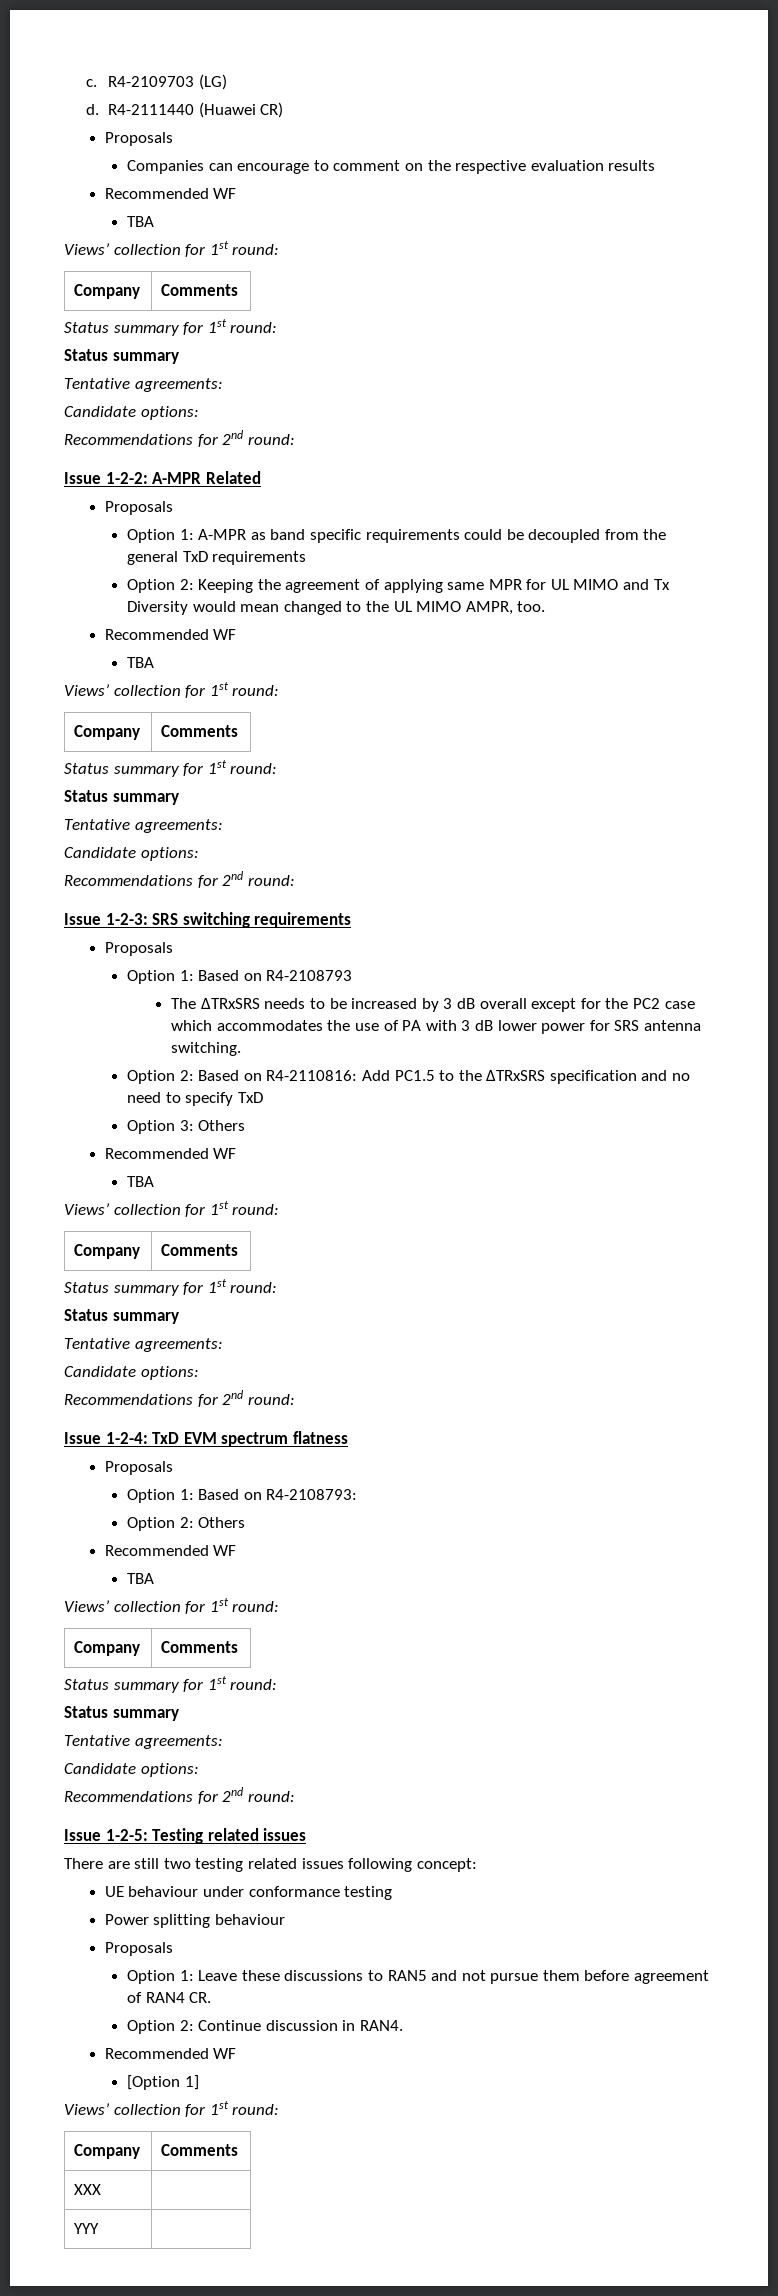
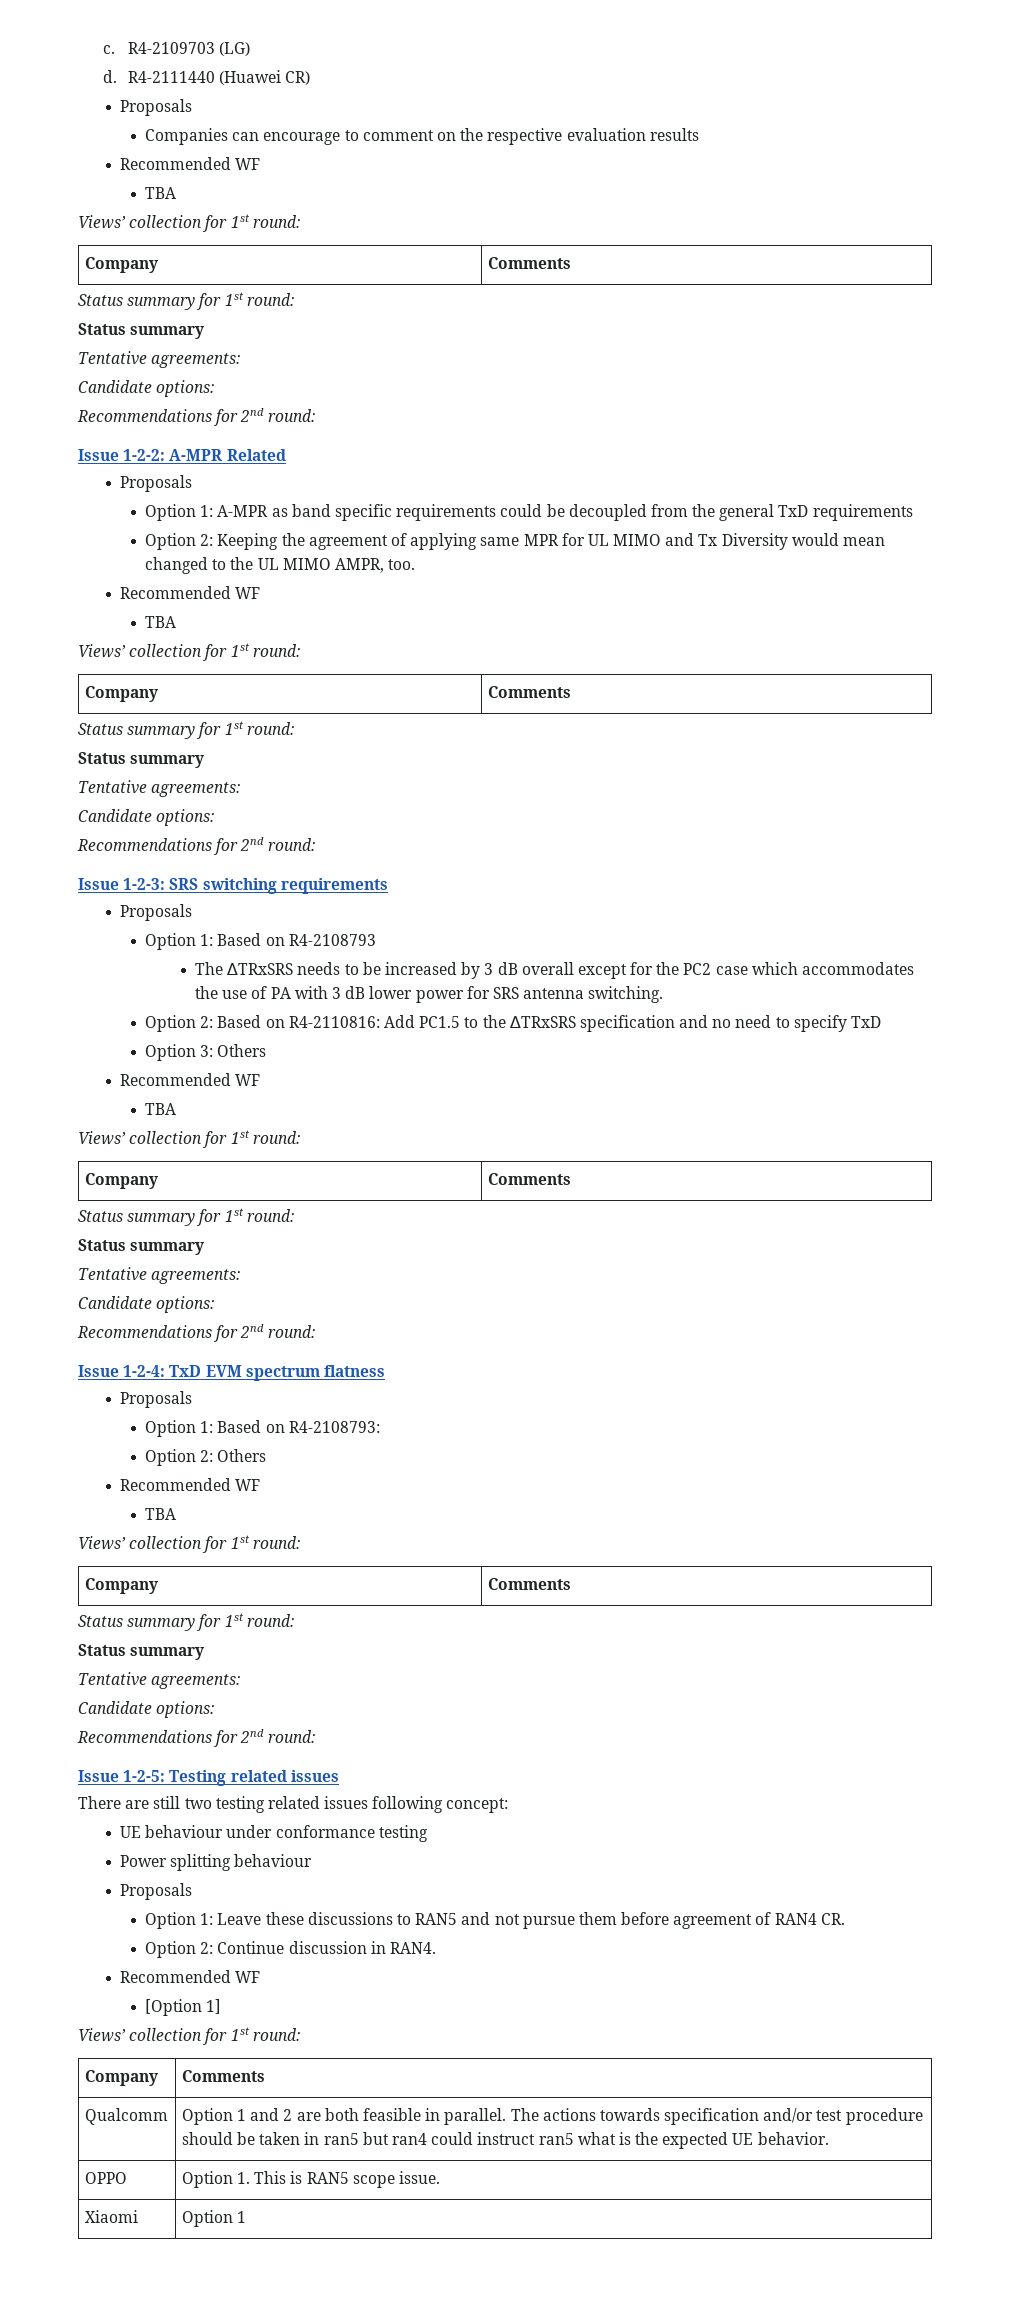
[74,2184,102,2195] [74,2223,100,2234] XXX | // YYY | -> [84,2108,168,2125] [181,2108,923,2125] [181,2132,829,2149] [84,2172,127,2184] [181,2171,440,2188] [84,2210,138,2223] [181,2210,247,2227] Qualcomm | Option 1 and 2 are both feasible in parallel. The actions towards specification and/or test procedure should be taken in ran5 but ran4 could instruct ran5 what is the expected UE behavior. // OPPO | Option 1. This is RAN5 scope issue. // Xiaomi | Option 1

